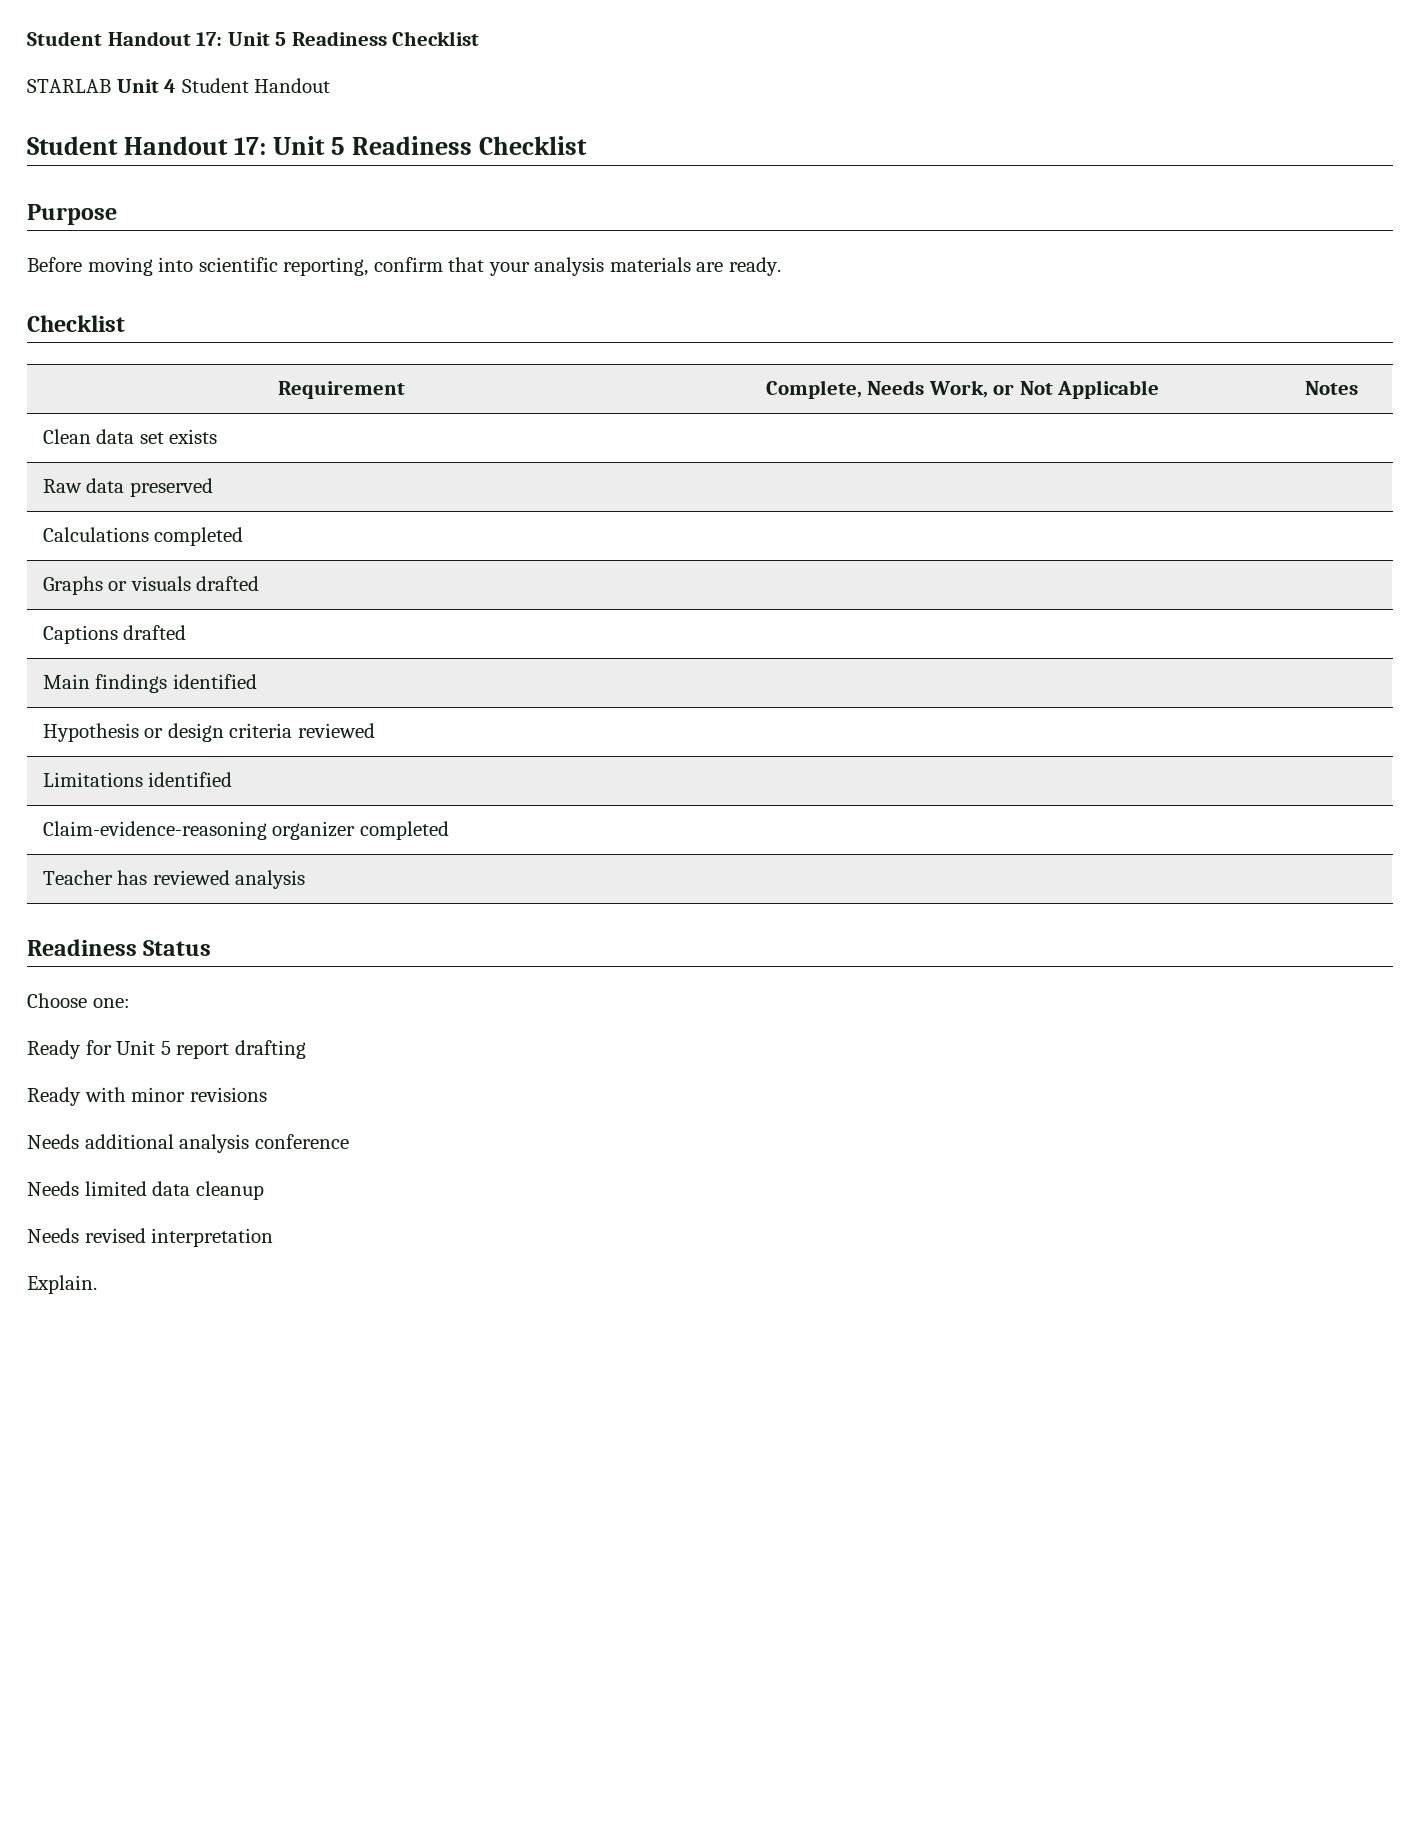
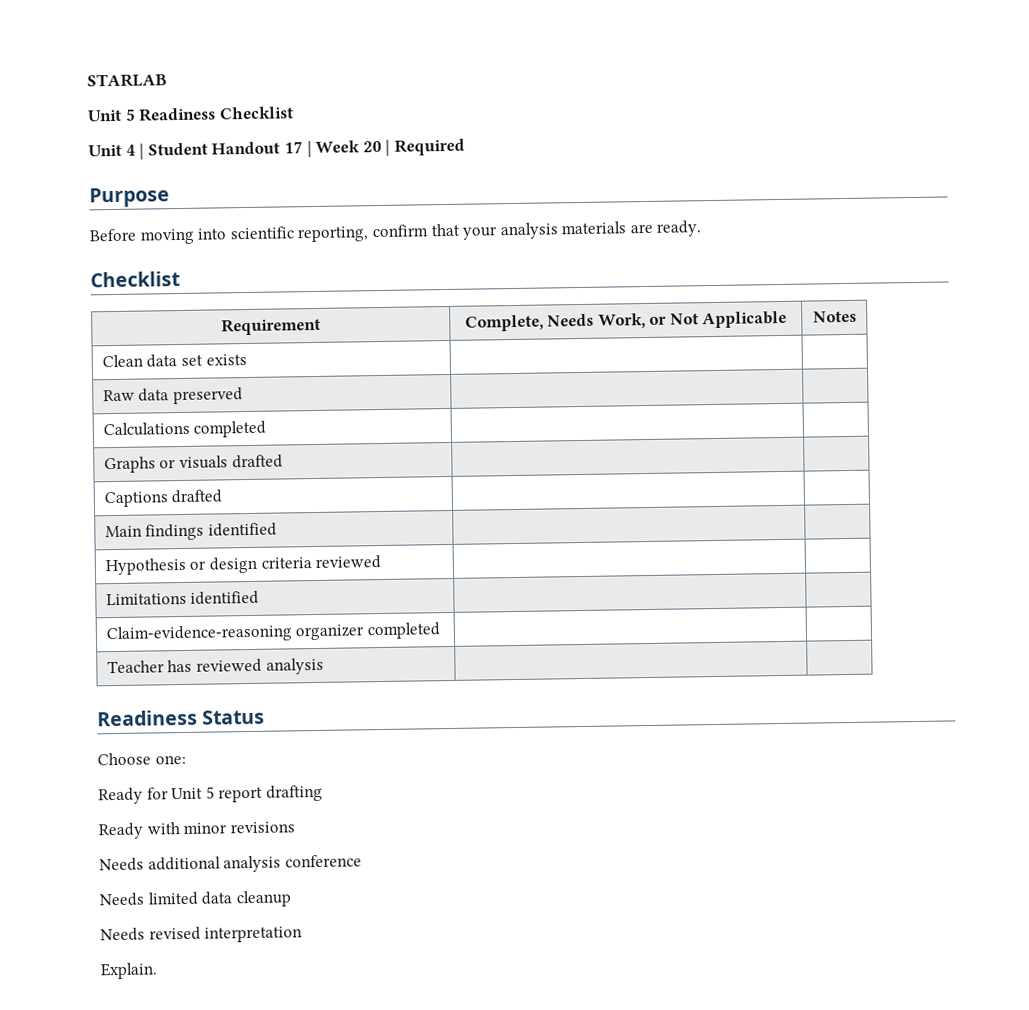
[27,31,480,46] [27,79,111,93] Student Handout 17: Unit 5 Readiness Checklist // STARLAB -> [87,73,167,88] [88,106,294,122] STARLAB // Unit 5 Readiness Checklist //
[181,78,331,93] [27,136,588,155] Student Handout // Student Handout 17: Unit 5 Readiness Checklist -> [139,138,465,160] | Student Handout 17 | Week 20 | Required

